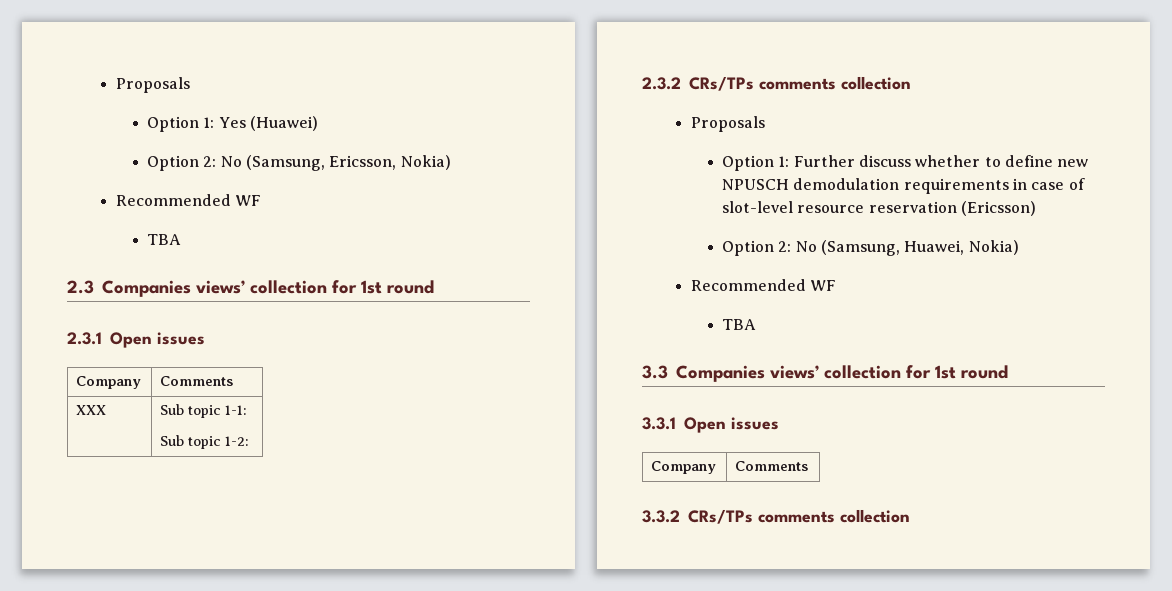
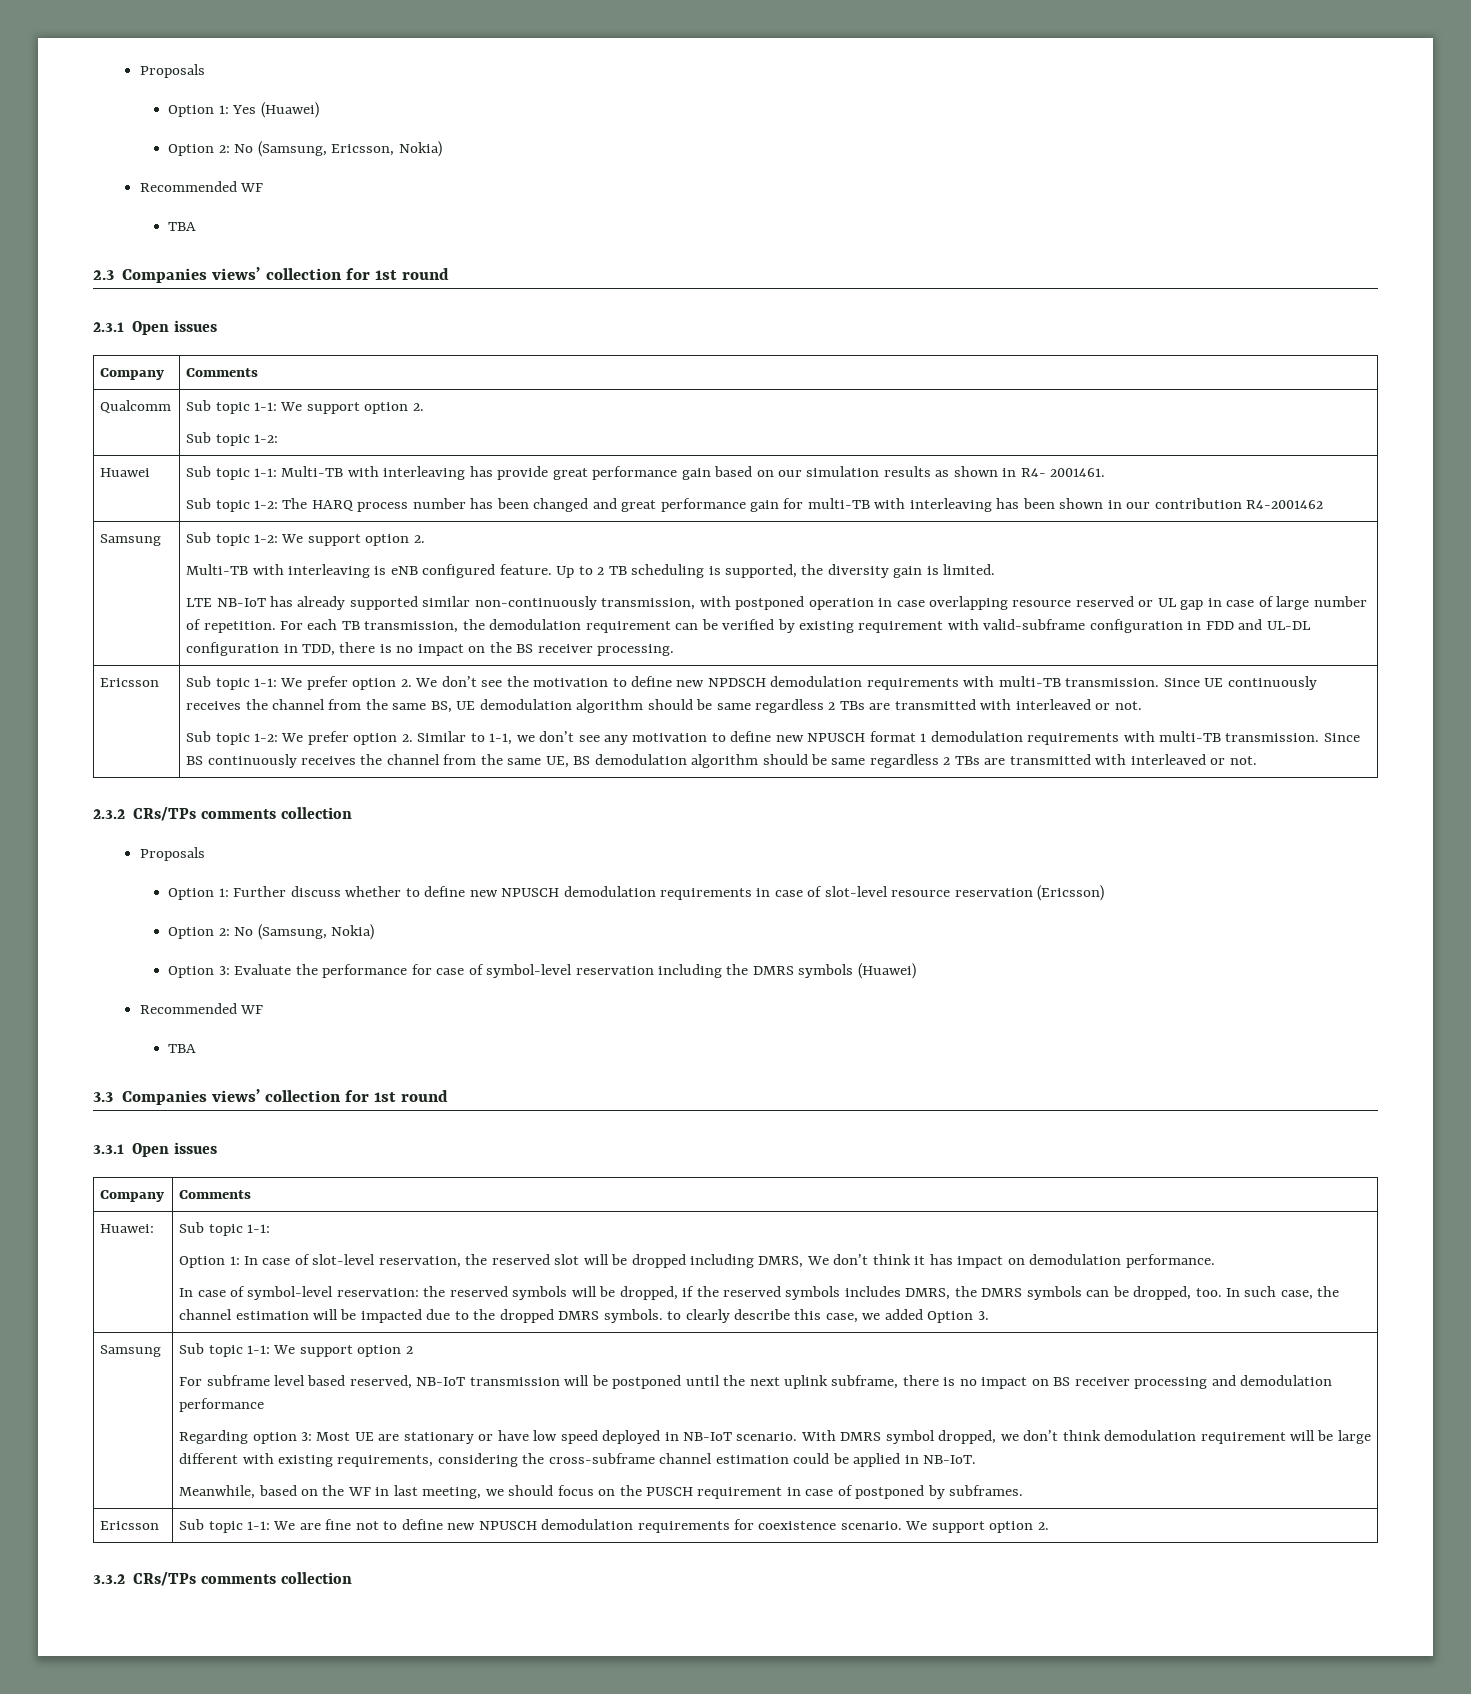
[76,405,107,415] [160,404,248,418] [160,435,250,449] XXX | Sub topic 1-1: // Sub topic 1-2: -> [100,400,172,413] [186,400,424,414] [186,432,278,446] [100,468,151,477] [186,466,1106,480] [186,498,1323,512] [100,534,162,546] [186,532,425,546] [186,564,996,578] [186,596,1367,610] [186,619,1311,633] [186,642,675,656] [100,678,160,687] [186,676,1317,690] [186,699,1142,713] [186,731,1360,745] [186,754,1257,768] Qualcomm | Sub topic 1-1: We support option 2. // Sub topic 1-2: // Huawei | Sub topic 1-1: Multi-TB with interleaving has provide great performance gain based on our simulation results as shown in R4- 2001461. // Sub topic 1-2: The HARQ process number has been changed and great performance gain for multi-TB with interleaving has been shown in our contribution R4-2001462 // Samsung | Sub topic 1-2: We support option 2. // Multi-TB with interleaving is eNB configured feature. Up to 2 TB scheduling is supported, the diversity gain is limited. // LTE NB-IoT has already supported similar non-continuously transmission, with postponed operation in case overlapping resource reserved or UL gap in case of large number of repetition. For each TB transmission, the demodulation requirement can be verified by existing requirement with valid-subframe configuration in FDD and UL-DL configuration in TDD, there is no impact on the BS receiver processing. // Ericsson | Sub topic 1-1: We prefer option 2. We don’t see the motivation to define new NPDSCH demodulation requirements with multi-TB transmission. Since UE continuously receives the channel from the same BS, UE demodulation algorithm should be same regardless 2 TBs are transmitted with interleaved or not. // Sub topic 1-2: We prefer option 2. Similar to 1-1, we don’t see any motivation to define new NPUSCH format 1 demodulation requirements with multi-TB transmission. Since BS continuously receives the channel from the same UE, BS demodulation algorithm should be same regardless 2 TBs are transmitted with interleaved or not.
[904,240,1019,255] Huawei, Nokia) -> [331,924,375,940] [168,963,916,979] Nokia) // Option 3: Evaluate the performance for case of symbol-level reservation including the DMRS symbols (Huawei)
(809, 466) none -> [100,1224,155,1233] [179,1222,270,1236] [179,1254,1215,1268] [179,1286,1340,1300] [179,1309,989,1323] [100,1345,162,1357] [179,1343,413,1357] [179,1375,1332,1389] [179,1398,265,1412] [179,1430,1371,1444] [179,1453,976,1467] [179,1485,1024,1499] [100,1521,160,1530] [179,1519,1049,1533] // Huawei: | Sub topic 1-1: // Option 1: In case of slot-level reservation, the reserved slot will be dropped including DMRS, We don’t think it has impact on demodulation performance. // In case of symbol-level reservation: the reserved symbols will be dropped, if the reserved symbols includes DMRS, the DMRS symbols can be dropped, too. In such case, the channel estimation will be impacted due to the dropped DMRS symbols. to clearly describe this case, we added Option 3. // Samsung | Sub topic 1-1: We support option 2 // For subframe level based reserved, NB-IoT transmission will be postponed until the next uplink subframe, there is no impact on BS receiver processing and demodulation performance // Regarding option 3: Most UE are stationary or have low speed deployed in NB-IoT scenario. With DMRS symbol dropped, we don’t think demodulation requirement will be large different with existing requirements, considering the cross-subframe channel estimation could be applied in NB-IoT. // Meanwhile, based on the WF in last meeting, we should focus on the PUSCH requirement in case of postponed by subframes. // Ericsson | Sub topic 1-1: We are fine not to define new NPUSCH demodulation requirements for coexistence scenario. We support option 2.

